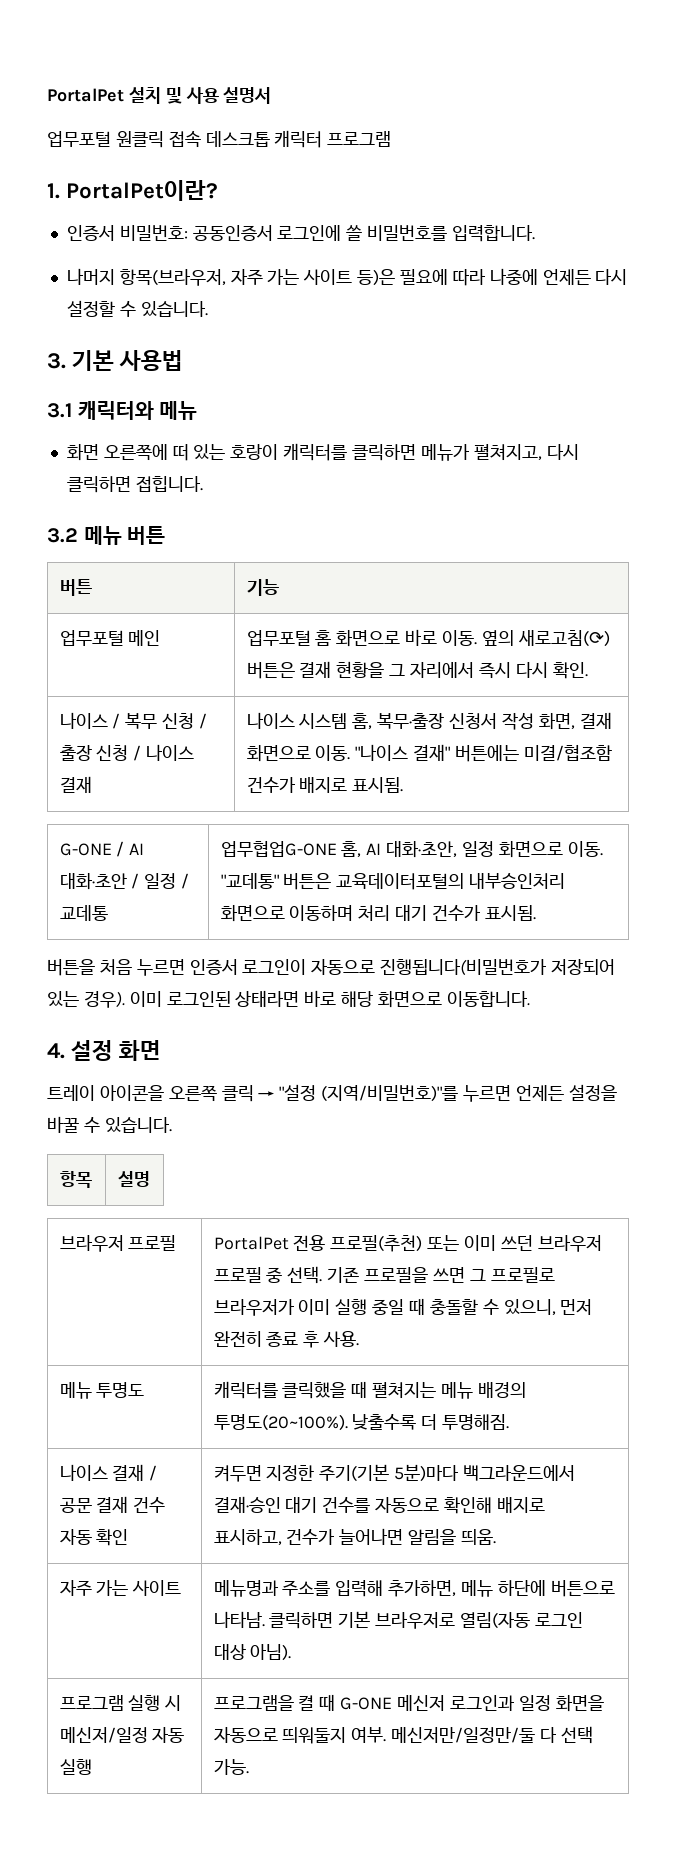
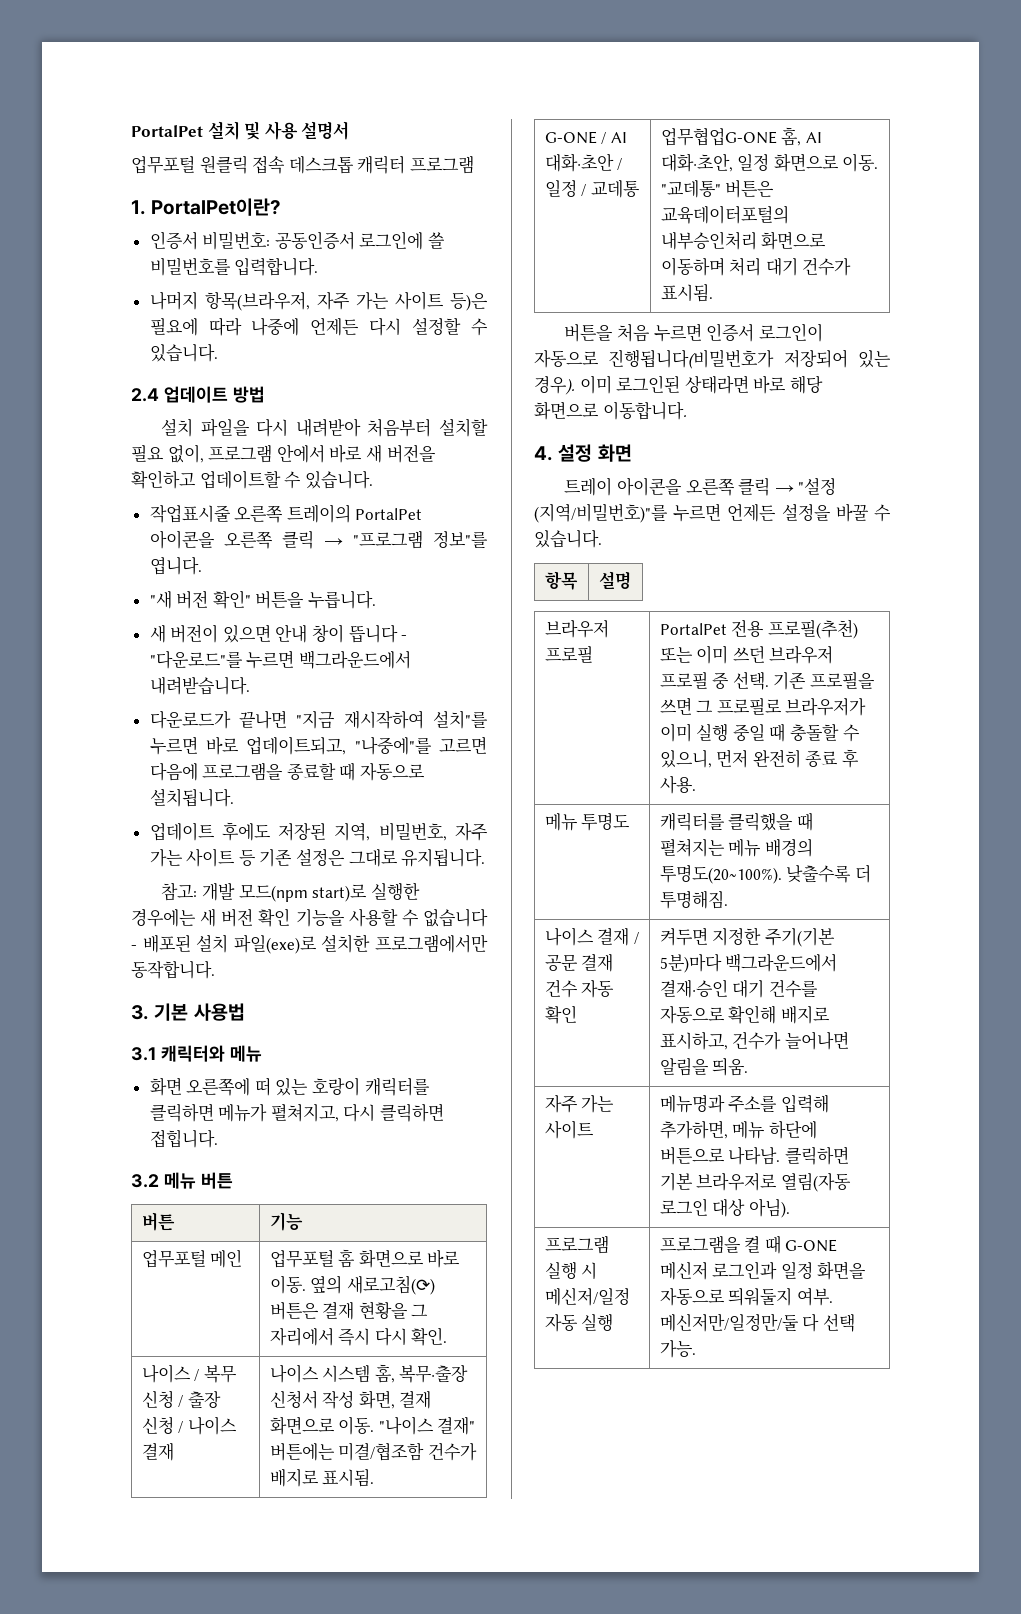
(208, 309) none -> [131,386,265,403] [161,418,488,437] [131,444,436,463] [131,470,373,489] [149,504,423,523] [149,530,488,549] [149,557,202,575] [149,590,377,609] [149,624,408,643] [149,650,411,669] [149,676,250,695] [149,710,488,729] [149,736,487,755] [149,762,426,781] [149,788,234,807] [149,822,488,841] [149,848,486,867] [161,882,420,902] [131,908,488,927] [131,934,488,954] [131,961,215,979] // 2.4 업데이트 방법 // 설치 파일을 다시 내려받아 처음부터 설치할 필요 없이, 프로그램 안에서 바로 새 버전을 확인하고 업데이트할 수 있습니다. // 작업표시줄 오른쪽 트레이의 PortalPet 아이콘을 오른쪽 클릭 → "프로그램 정보"를 엽니다. // "새 버전 확인" 버튼을 누릅니다. // 새 버전이 있으면 안내 창이 뜹니다 - "다운로드"를 누르면 백그라운드에서 내려받습니다. // 다운로드가 끝나면 "지금 재시작하여 설치"를 누르면 바로 업데이트되고, "나중에"를 고르면 다음에 프로그램을 종료할 때 자동으로 설치됩니다. // 업데이트 후에도 저장된 지역, 비밀번호, 자주 가는 사이트 등 기존 설정은 그대로 유지됩니다. // 참고: 개발 모드(npm start)로 실행한 경우에는 새 버전 확인 기능을 사용할 수 없습니다 - 배포된 설치 파일(exe)로 설치한 프로그램에서만 동작합니다.

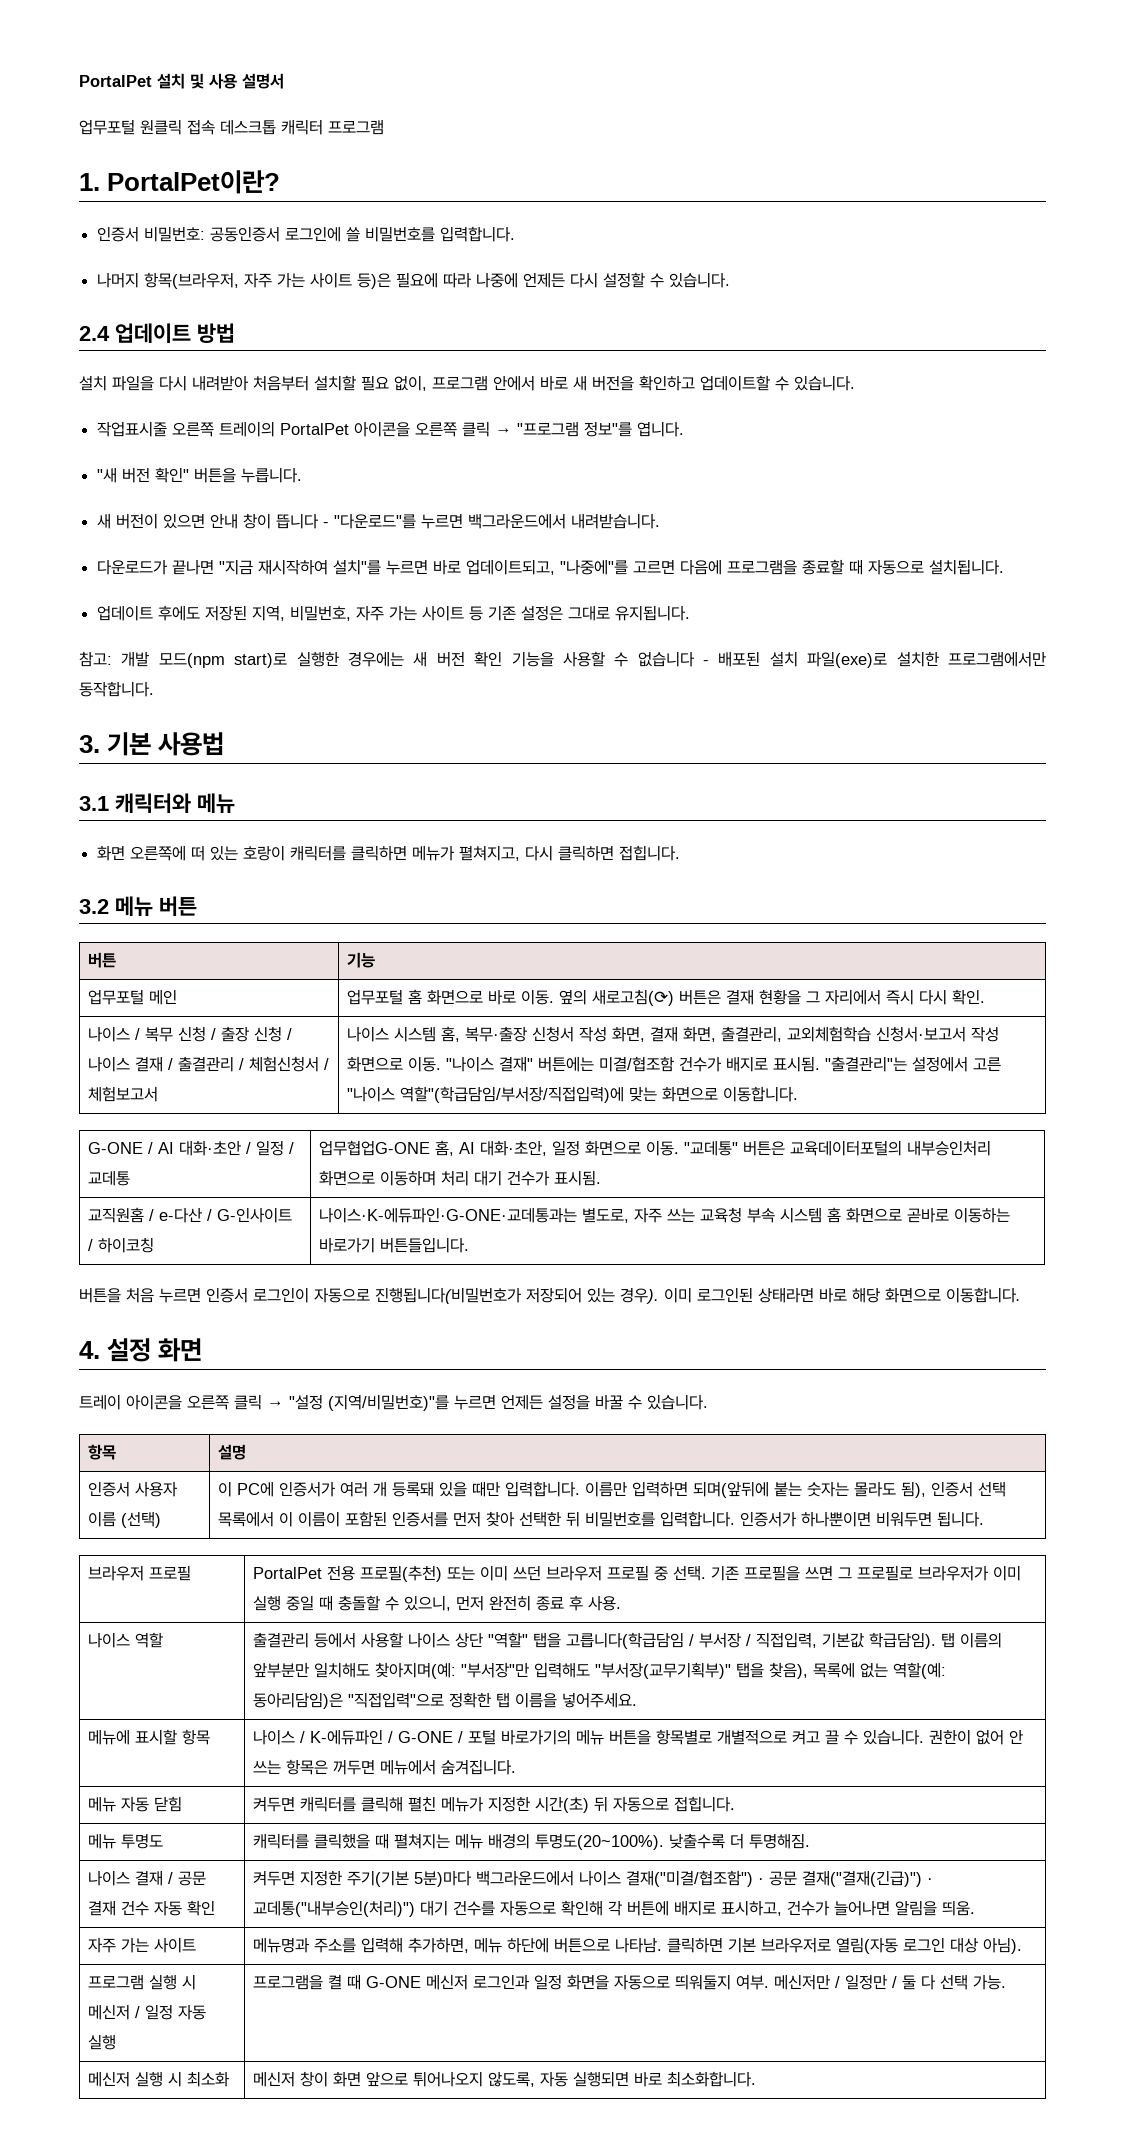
(174, 1451) none -> [168,1056,330,1072] [88,1086,159,1102] / 출결관리 / 체험신청서 / 체험보고서
(432, 1399) none -> [683,1026,1000,1042] 화면, 출결관리, 교외체험학습 신청서·보고서 작성
(375, 1478) none -> [825,1056,1002,1072] [347,1086,799,1103] "출결관리"는 설정에서 고른 "나이스 역할"(학급담임/부서장/직접입력)에 맞는 화면으로 이동합니다.
(713, 293) none -> [88,1207,293,1223] [88,1237,155,1253] [319,1207,1011,1223] [319,1237,470,1253] // 교직원홈 / e-다산 / G-인사이트 / 하이코칭 | 나이스·K-에듀파인·G-ONE·교데통과는 별도로, 자주 쓰는 교육청 부속 시스템 홈 화면으로 곧바로 이동하는 바로가기 버튼들입니다.
(631, 580) none -> [88,1481,179,1497] [88,1511,162,1528] [218,1481,1007,1498] [218,1511,985,1527] // 인증서 사용자 이름 (선택) | 이 PC에 인증서가 여러 개 등록돼 있을 때만 입력합니다. 이름만 입력하면 되며(앞뒤에 붙는 숫자는 몰라도 됨), 인증서 선택 목록에서 이 이름이 포함된 인증서를 먼저 찾아 선택한 뒤 비밀번호를 입력합니다. 인증서가 하나뿐이면 비워두면 됩니다.
(696, 784) none -> [88,1632,164,1648] [253,1632,1003,1649] [253,1662,947,1679] [253,1692,638,1709] [88,1729,211,1745] [253,1729,1024,1745] [253,1759,517,1775] [88,1796,183,1812] [253,1796,736,1813] // 나이스 역할 | 출결관리 등에서 사용할 나이스 상단 "역할" 탭을 고릅니다(학급담임 / 부서장 / 직접입력, 기본값 학급담임). 탭 이름의 앞부분만 일치해도 찾아지며(예: "부서장"만 입력해도 "부서장(교무기획부)" 탭을 찾음), 목록에 없는 역할(예: 동아리담임)은 "직접입력"으로 정확한 탭 이름을 넣어주세요. // 메뉴에 표시할 항목 | 나이스 / K-에듀파인 / G-ONE / 포털 바로가기의 메뉴 버튼을 항목별로 개별적으로 켜고 끌 수 있습니다. 권한이 없어 안 쓰는 항목은 꺼두면 메뉴에서 숨겨집니다. // 메뉴 자동 닫힘 | 켜두면 캐릭터를 클릭해 펼친 메뉴가 지정한 시간(초) 뒤 자동으로 접힙니다.
[659,979,728,998] 결재·승인 -> [579,1870,934,1887] [253,1900,416,1917] 나이스 결재("미결/협조함") · 공문 결재("결재(긴급)") · 교데통("내부승인(처리)")
(777, 1014) none -> [608,1900,670,1916] 각 버튼에
[544,1288,630,1306] 메신저/일정 -> [88,2004,174,2020] 메신저 / 일정
[659,1313,855,1332] [659,1340,696,1358] 메신저만/일정만/둘 다 선택 가능. -> [774,1974,1007,1990] [88,2071,230,2087] [253,2071,757,2087] 메신저만 / 일정만 / 둘 다 선택 가능. // 메신저 실행 시 최소화 | 메신저 창이 화면 앞으로 튀어나오지 않도록, 자동 실행되면 바로 최소화합니다.

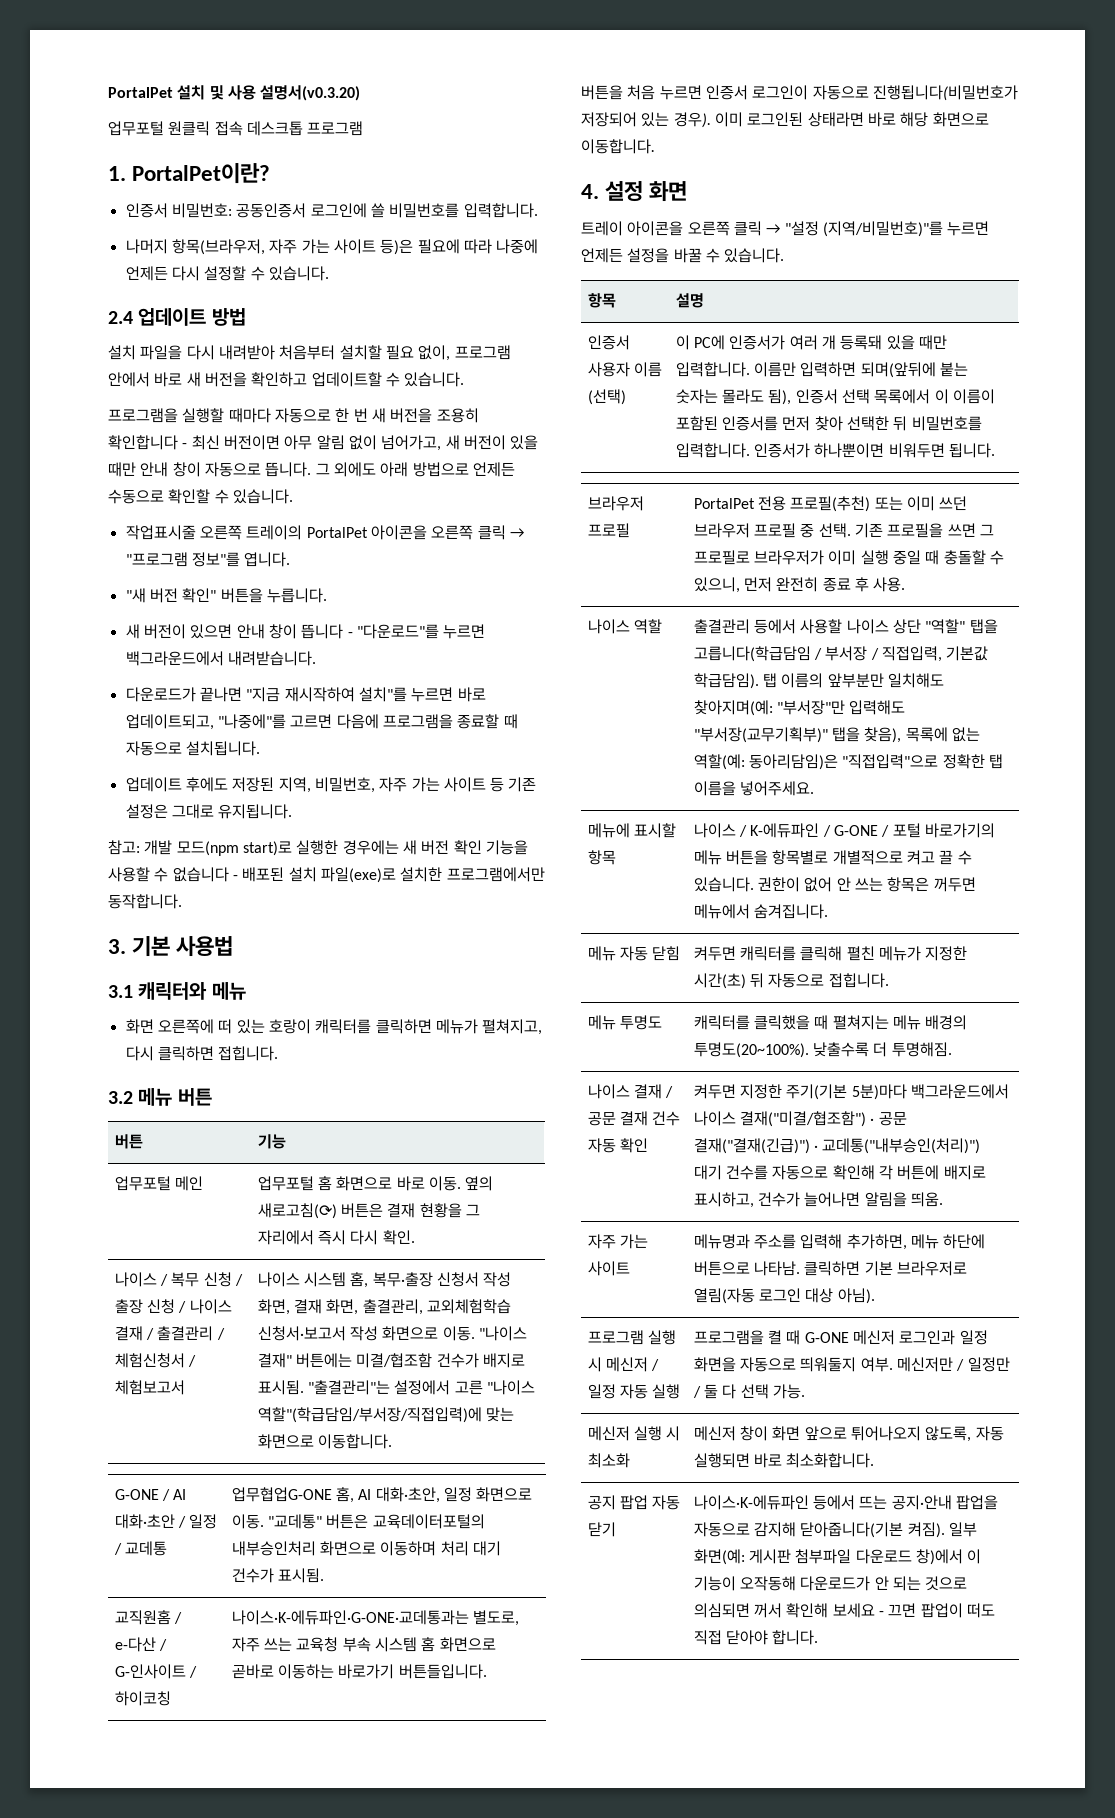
[242,73,284,89] 설명서 -> [260,85,361,101] 설명서(v0.3.20)
[281,119,323,135] 캐릭터 -> (303, 128) none
(855, 383) none -> [108,408,479,423] [108,435,539,451] [108,462,515,477] [108,489,293,504] // 프로그램을 실행할 때마다 자동으로 한 번 새 버전을 조용히 확인합니다 - 최신 버전이면 아무 알림 없이 넘어가고, 새 버전이 있을 때만 안내 창이 자동으로 뜹니다. 그 외에도 아래 방법으로 언제든 수동으로 확인할 수 있습니다.
(757, 2079) none -> [587,1495,681,1510] [587,1522,616,1537] [693,1495,999,1510] [693,1522,978,1538] [693,1549,982,1565] [693,1576,968,1591] [693,1603,995,1618] [693,1630,819,1645] // 공지 팝업 자동 닫기 | 나이스·K-에듀파인 등에서 뜨는 공지·안내 팝업을 자동으로 감지해 닫아줍니다(기본 켜짐). 일부 화면(예: 게시판 첨부파일 다운로드 창)에서 이 기능이 오작동해 다운로드가 안 되는 것으로 의심되면 꺼서 확인해 보세요 - 끄면 팝업이 떠도 직접 닫아야 합니다.

